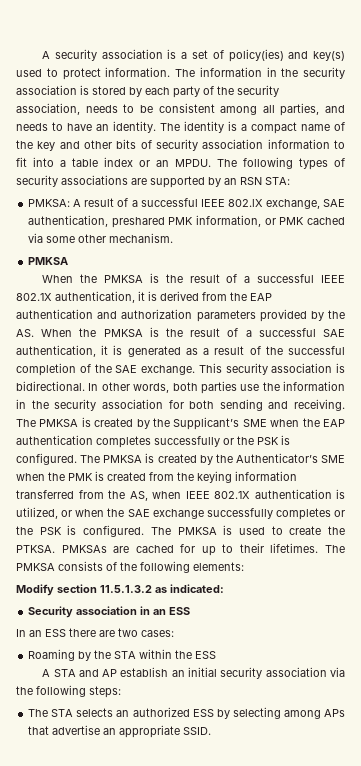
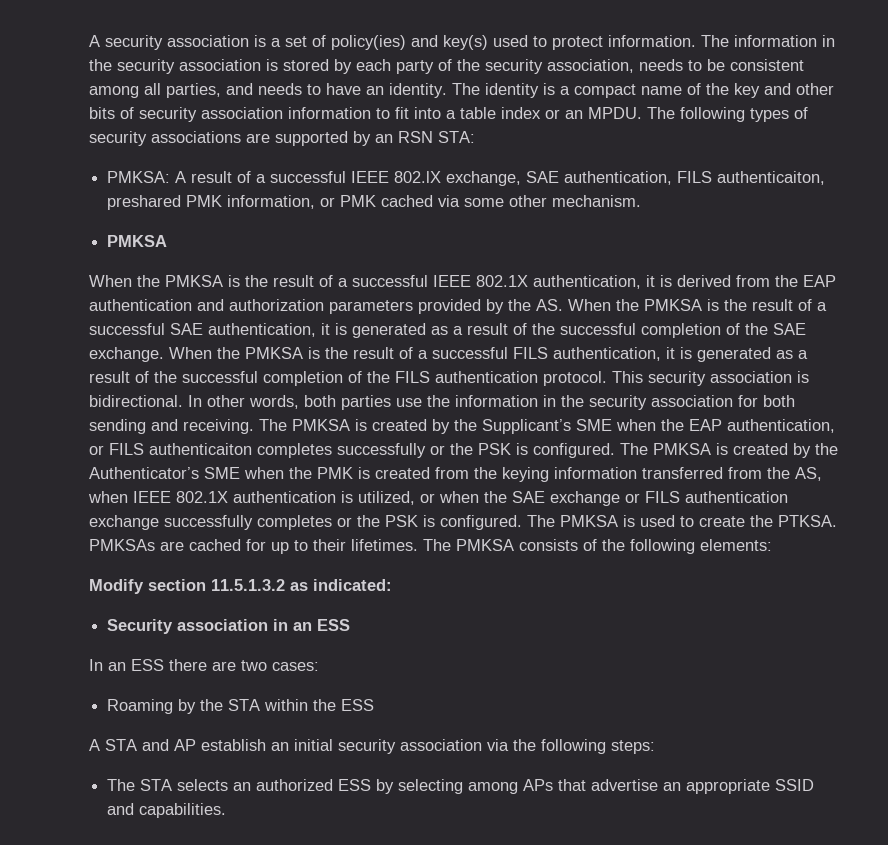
(109, 221) none -> [677,171,826,185] FILS authenticaiton,
(195, 370) none -> [169,347,808,362] [89,371,607,386] When the PMKSA is the result of a successful FILS authentication, it is generated as a result of the successful completion of the FILS authentication protocol.
[16,435,93,445] authentication -> [727,419,835,433] [89,443,252,455] authentication, or FILS authenticaiton
(204, 514) none -> [625,491,788,503] [89,515,159,530] or FILS authentication exchange
[183,727,212,735] SSID. -> [775,779,815,791] [107,803,227,818] SSID and capabilities.

